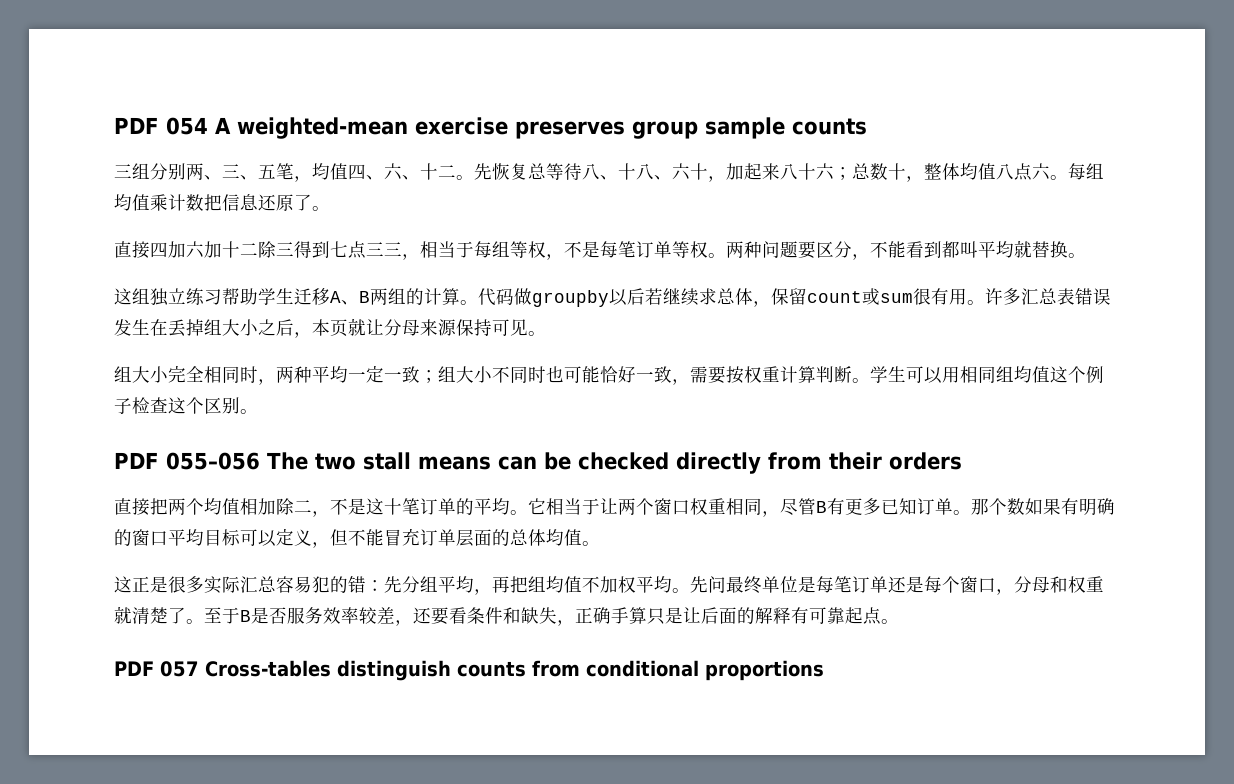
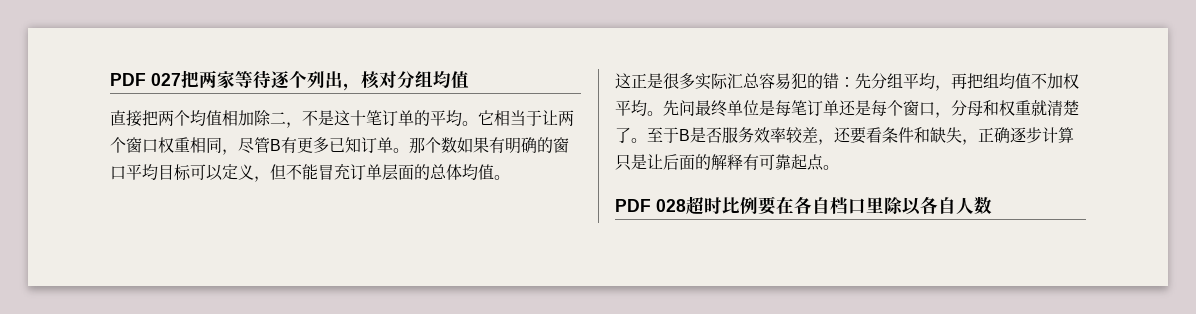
[114,117,867,139] [114,163,1104,182] [114,194,330,211] [114,240,1086,260] [114,288,1111,307] [114,318,546,338] [114,365,1104,385] [114,397,258,414] [114,452,962,474] PDF 054 A weighted-mean exercise preserves group sample counts // 三组分别两、三、五笔，均值四、六、十二。先恢复总等待八、十八、六十，加起来八十六；总数十，整体均值八点六。每组均值乘计数把信息还原了。 // 直接四加六加十二除三得到七点三三，相当于每组等权，不是每笔订单等权。两种问题要区分，不能看到都叫平均就替换。 // 这组独立练习帮助学生迁移A、B两组的计算。代码做groupby以后若继续求总体，保留count或sum很有用。许多汇总表错误发生在丢掉组大小之后，本页就让分母来源保持可见。 // 组大小完全相同时，两种平均一定一致；组大小不同时也可能恰好一致，需要按权重计算判断。学生可以用相同组均值这个例子检查这个区别。 // PDF 055–056 The two stall means can be checked directly from their orders -> [110,70,469,91] PDF 027把两家等待逐个列出，核对分组均值
[611,607,629,624] 手 -> [1010,127,1058,143] 逐步计
[160,660,824,681] 057 Cross-tables distinguish counts from conditional proportions -> [656,196,992,215] 028超时比例要在各自档口里除以各自人数

